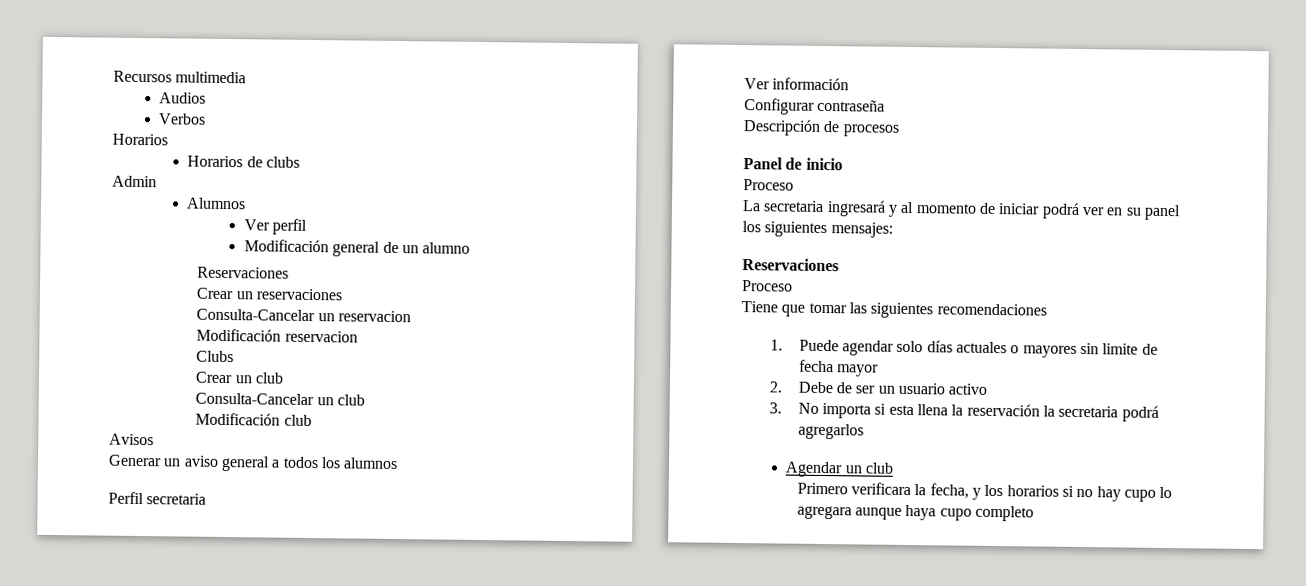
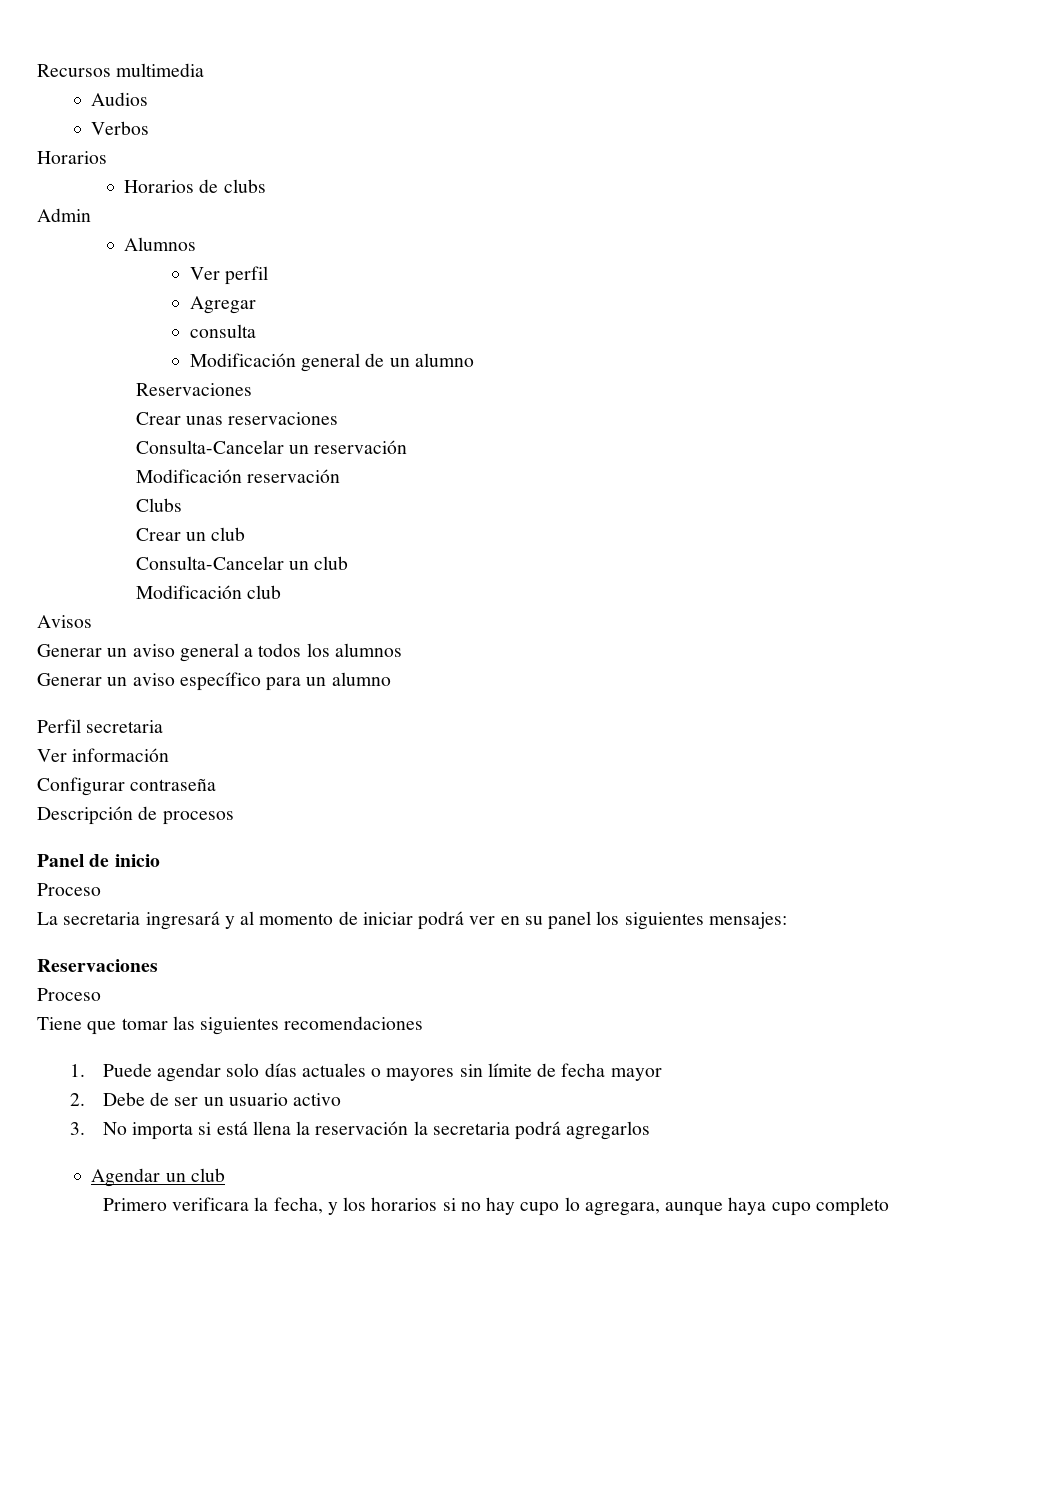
(308, 226) none -> [189,296,256,314] [189,324,256,338] // Agregar // consulta
[235,291,253,300] un -> [185,416,223,425] unas
[338,310,412,323] [196,328,358,343] reservacion // Modificación reservacion -> [314,440,408,454] [135,469,340,483] reservación // Modificación reservación
(399, 463) none -> [37,672,391,691] // Generar un aviso específico para un alumno
[1102,343,1139,355] limite -> [487,1063,532,1077] límite
[888,404,914,416] esta -> [216,1121,248,1135] está
[796,505,852,520] agregara -> [584,1202,660,1216] agregara,

